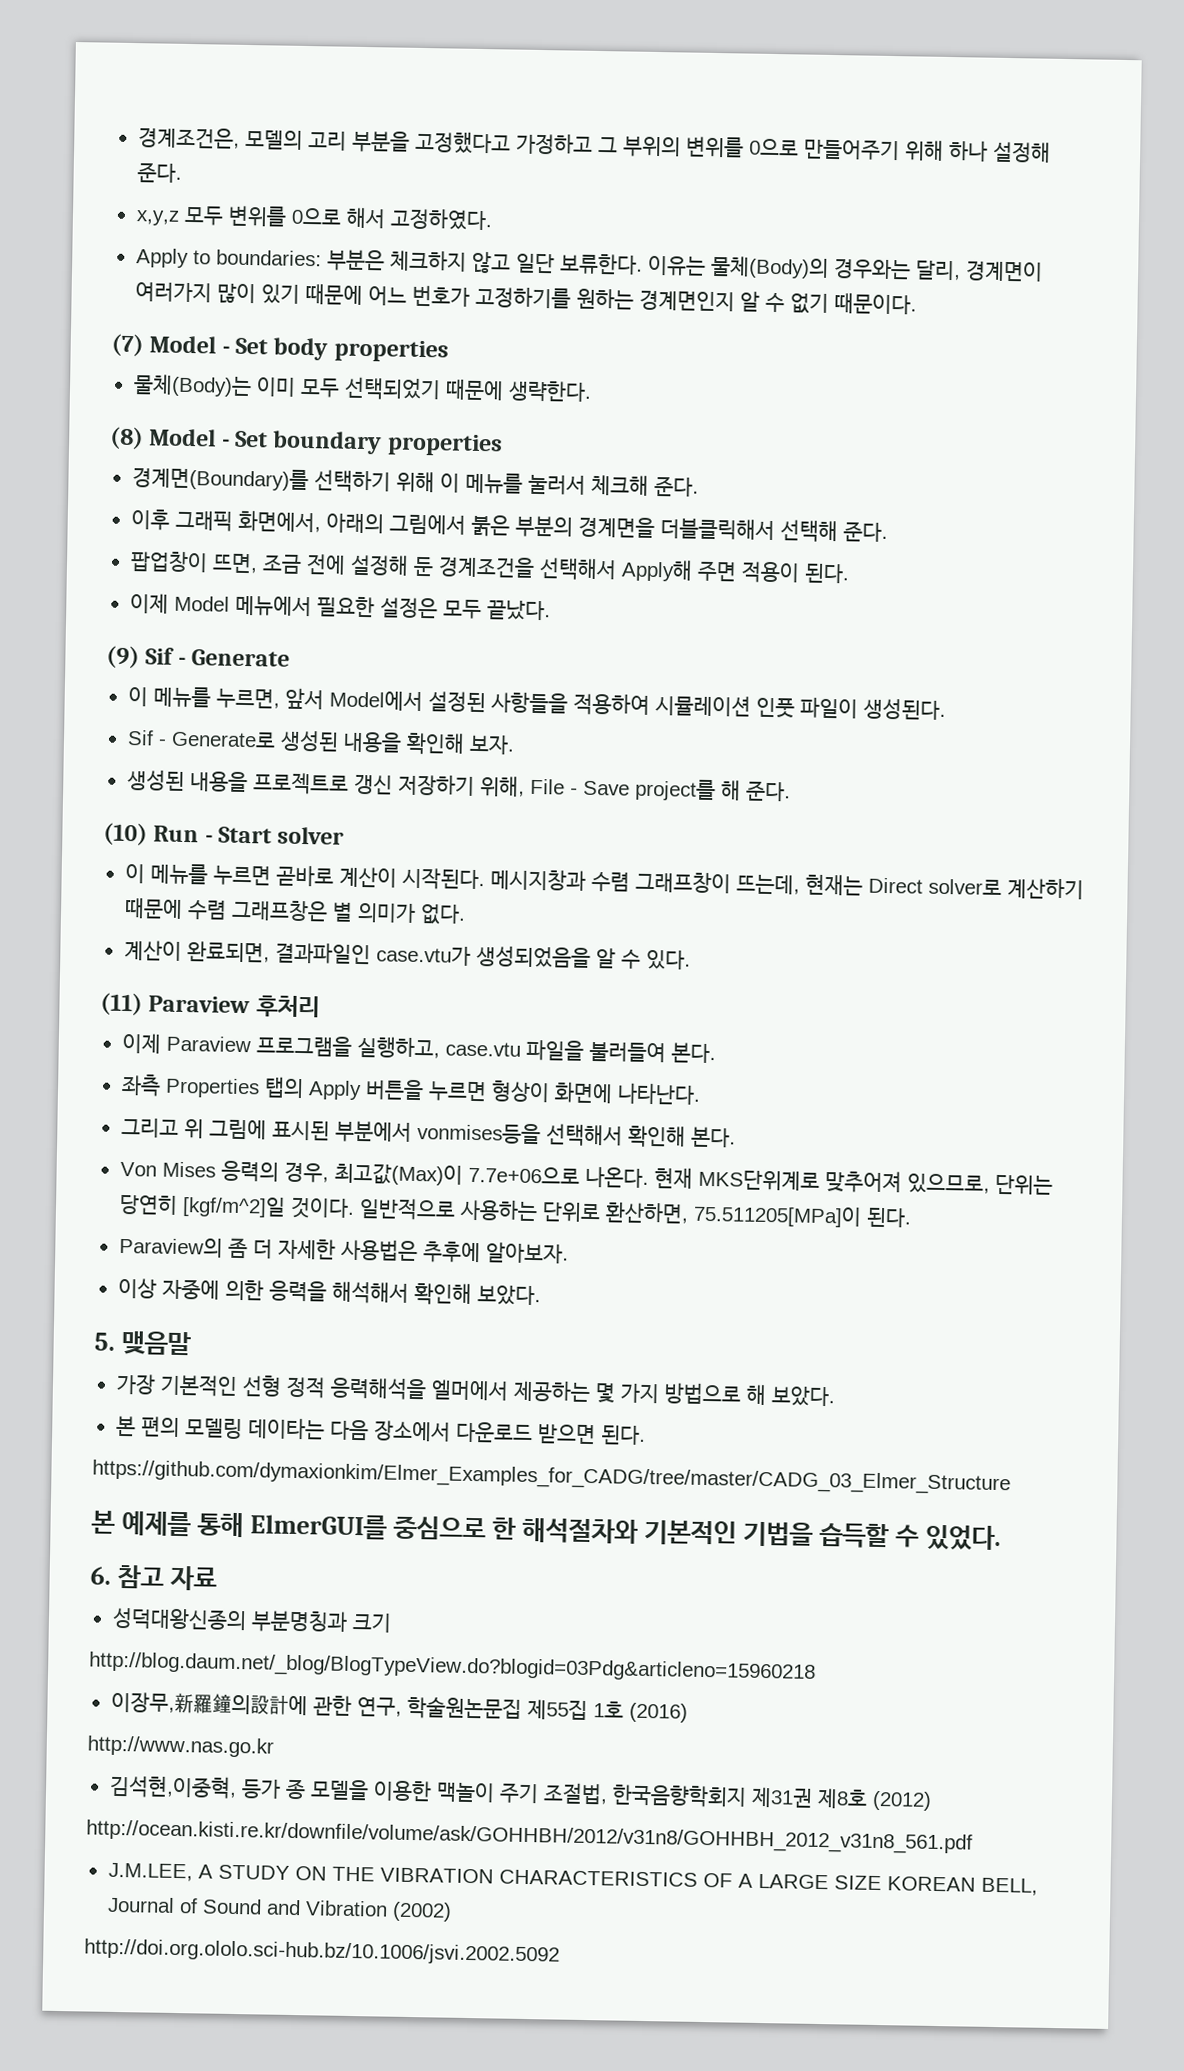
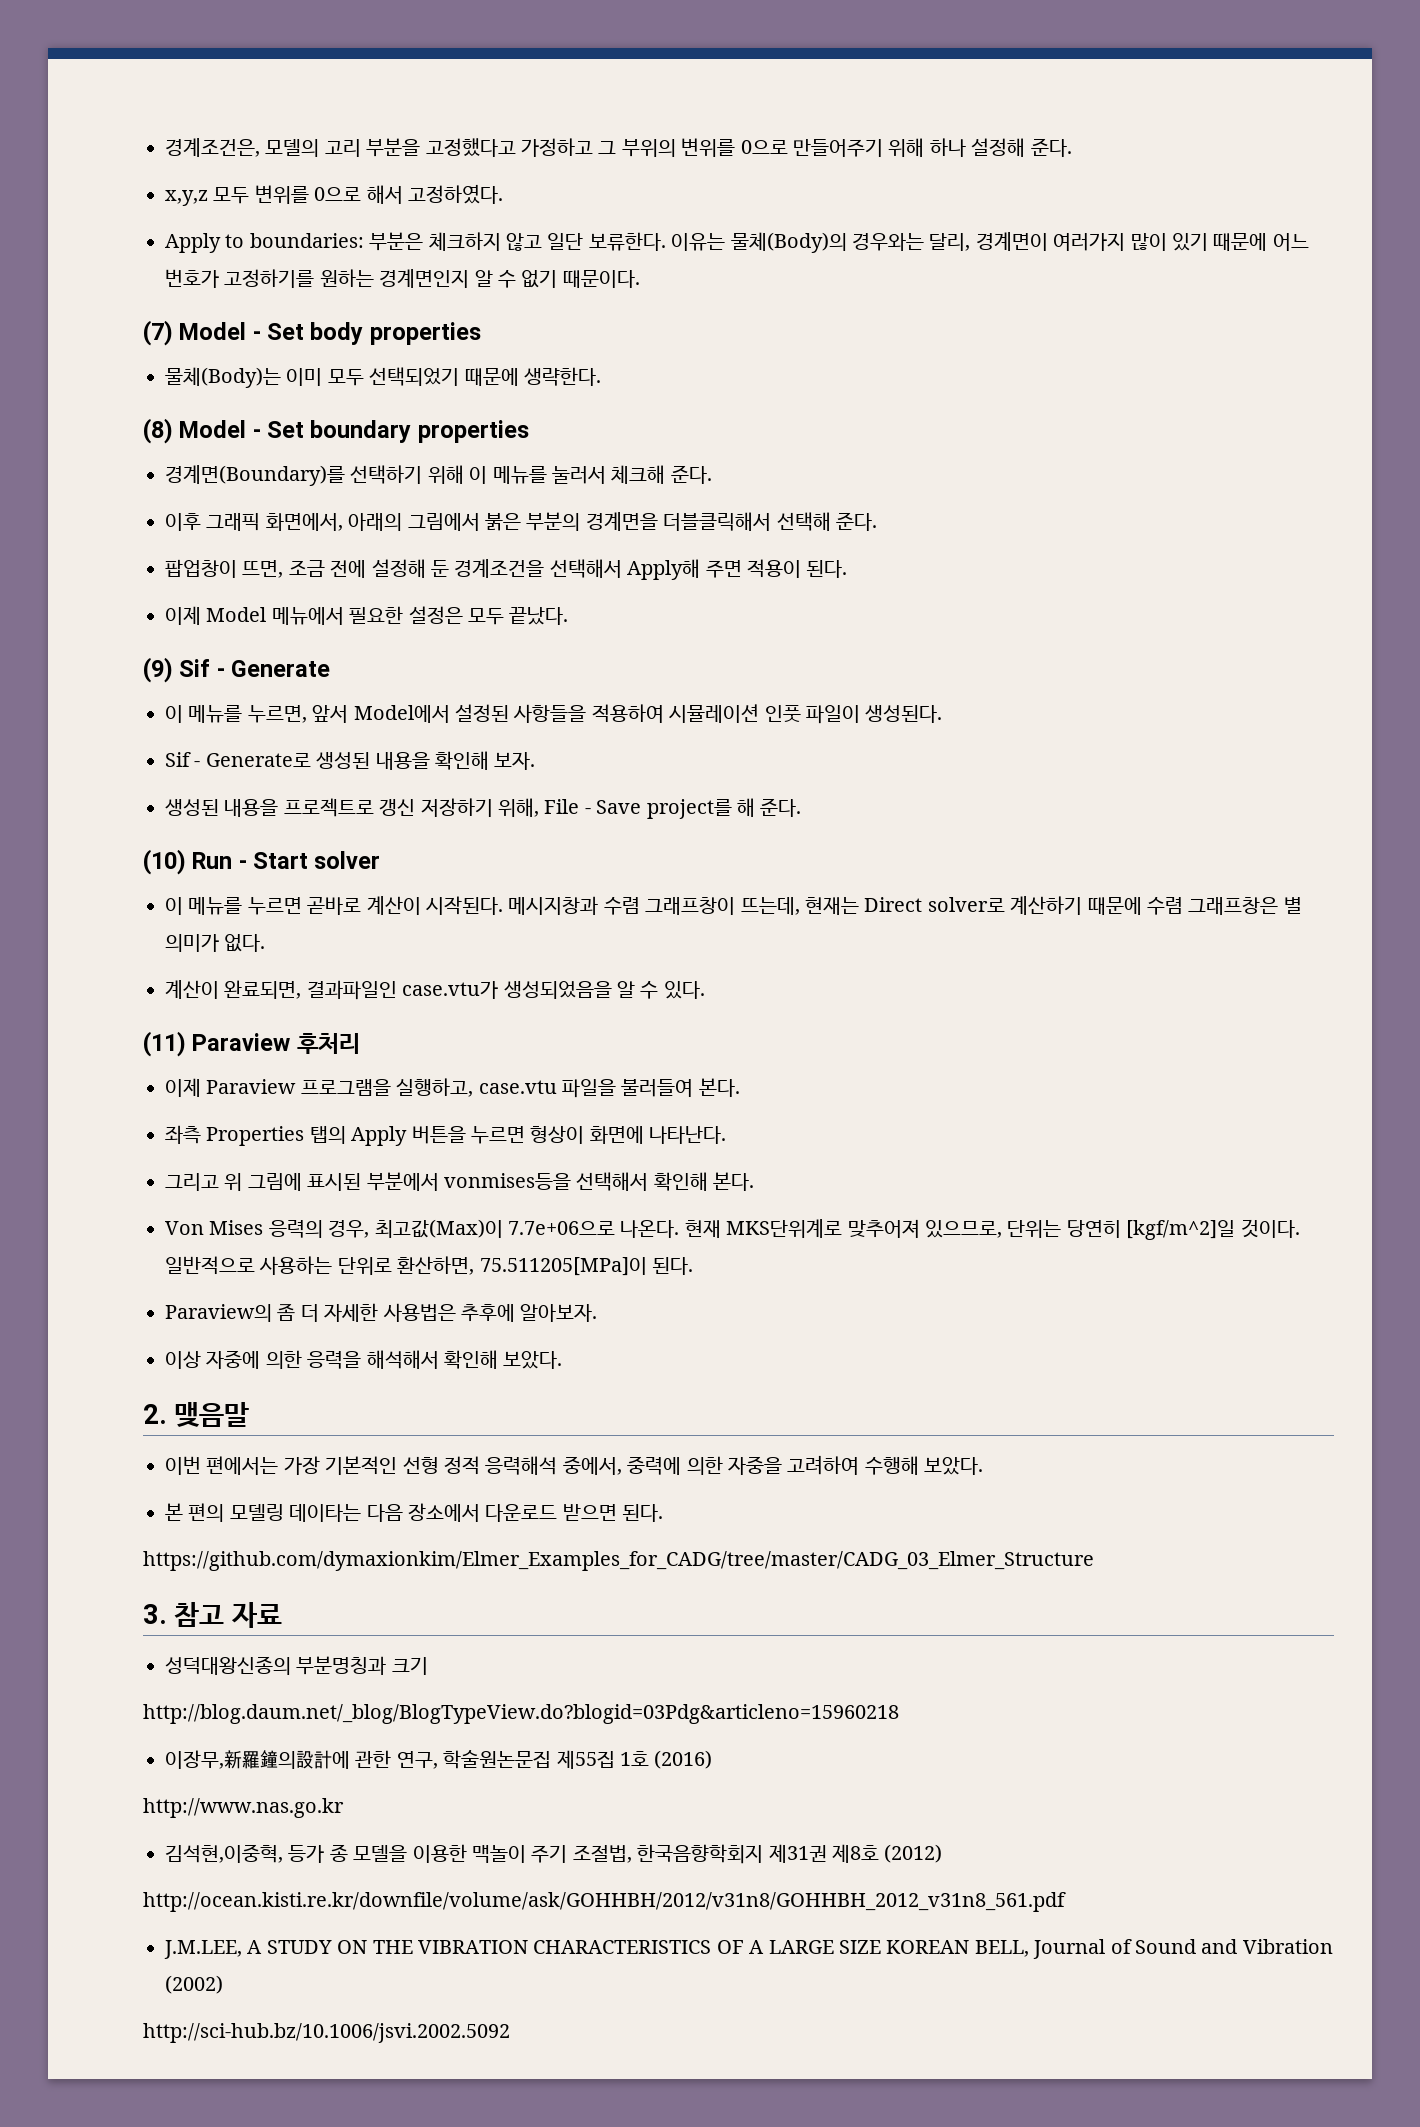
[94,1332,115,1351] 5. -> [143,1404,167,1424] 2.
(193, 1343) none -> [165,1456,279,1475] 이번 편에서는
[329,1377,767,1406] 응력해석을 엘머에서 제공하는 몇 가지 방법으로 해 -> [485,1455,919,1475] 응력해석 중에서, 중력에 의한 자중을 고려하여 수행해
[91,1510,1002,1551] [90,1566,111,1585] 본 예제를 통해 ElmerGUI를 중심으로 한 해석절차와 기본적인 기법을 습득할 수 있었다. // 6. -> [143,1604,167,1624] 3.
[84,1938,560,1966] http://doi.org.ololo.sci-hub.bz/10.1006/jsvi.2002.5092 -> [143,2023,510,2043] http://sci-hub.bz/10.1006/jsvi.2002.5092

